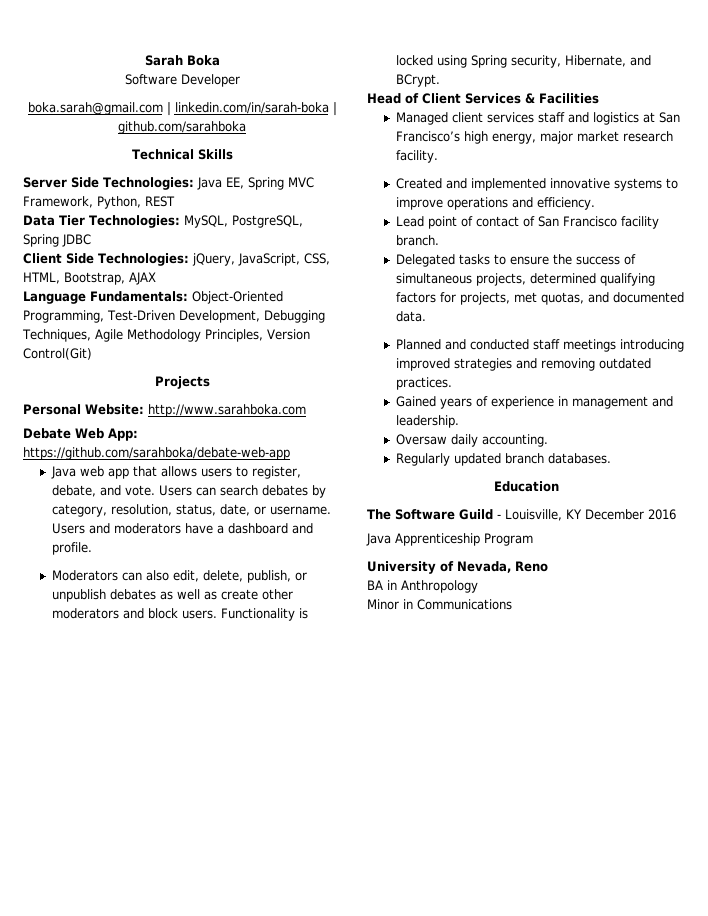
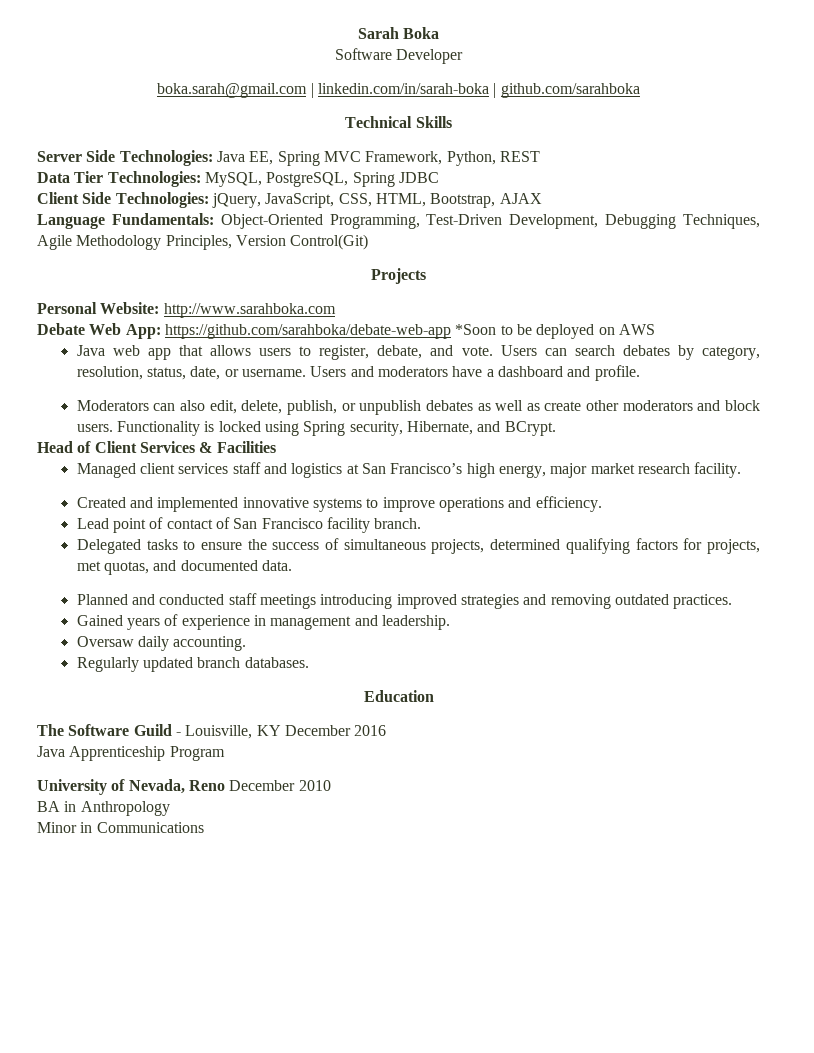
(290, 453) none -> [455,324,655,339] *Soon to be deployed on AWS
(548, 566) none -> [229,780,331,791] December 2010

